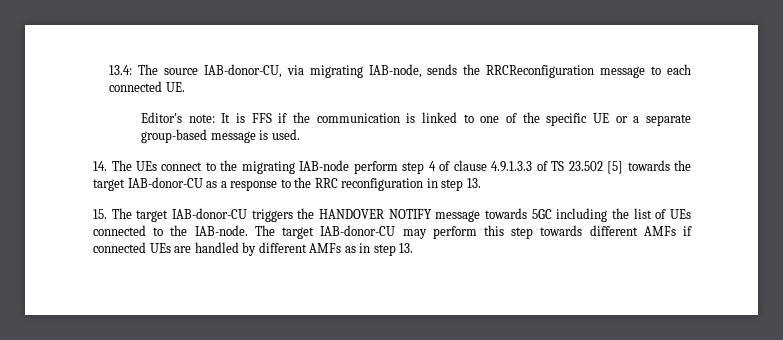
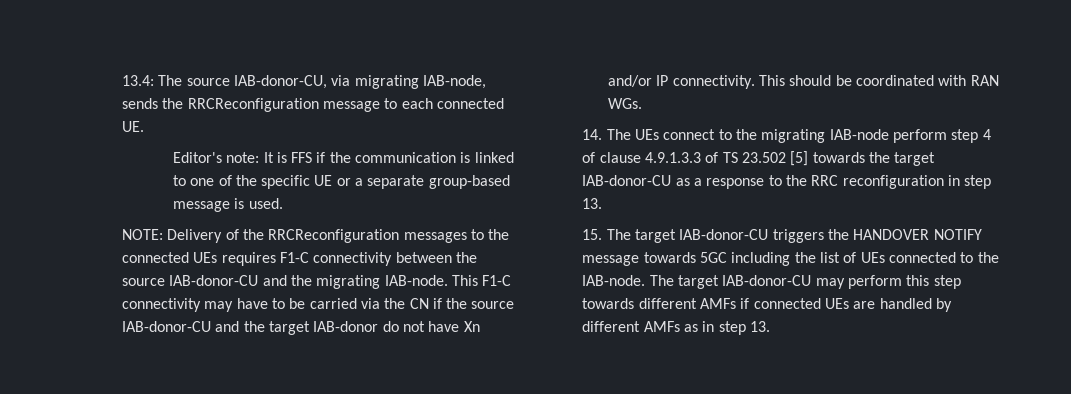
(300, 134) none -> [121,229,510,243] [121,252,477,266] [121,275,512,289] [121,298,515,312] [121,321,480,335] [607,75,999,89] [607,98,642,109] // NOTE: Delivery of the RRCReconfiguration messages to the connected UEs requires F1-C connectivity between the source IAB-donor-CU and the migrating IAB-node. This F1-C connectivity may have to be carried via the CN if the source IAB-donor-CU and the target IAB-donor do not have Xn and/or IP connectivity. This should be coordinated with RAN WGs.

